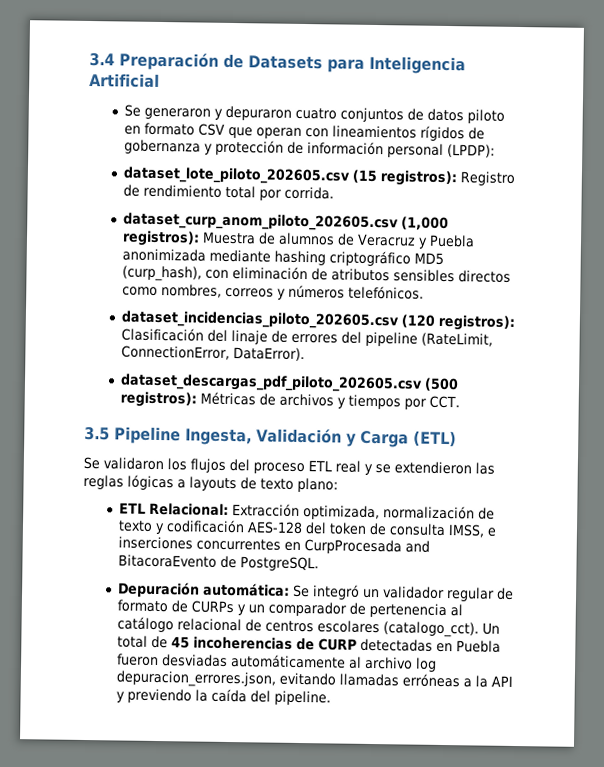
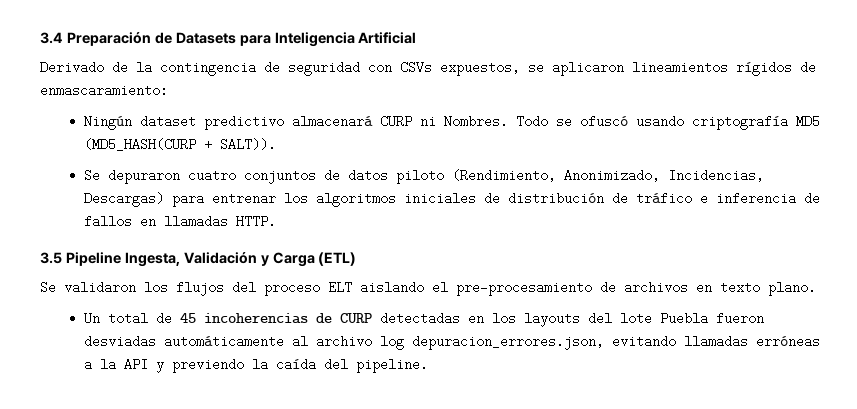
[124,104,224,120] // Se generaron y -> [40,61,816,76] [40,84,168,97] [83,115,820,130] [83,138,276,151] [83,169,100,182] // Derivado de la contingencia de seguridad con CSVs expuestos, se aplicaron lineamientos rígidos de enmascaramiento: // Ningún dataset predictivo almacenará CURP ni Nombres. Todo se ofuscó usando criptografía MD5 (MD5_HASH(CURP + SALT)). // Se
[124,122,486,142] [124,139,496,158] [123,166,516,187] [123,184,335,201] [123,212,450,232] [122,230,476,249] [122,248,445,267] [122,265,512,283] [122,284,425,300] [121,310,516,331] [121,327,494,347] [121,345,306,362] [120,373,460,393] [120,391,461,410] en formato CSV que operan con lineamientos rígidos de gobernanza y protección de información personal (LPDP): // dataset_lote_piloto_202605.csv (15 registros): Registro de rendimiento total por corrida. // dataset_curp_anom_piloto_202605.csv (1,000 registros): Muestra de alumnos de Veracruz y Puebla anonimizada mediante hashing criptográfico MD5 (curp_hash), con eliminación de atributos sensibles directos como nombres, correos y números telefónicos. // dataset_incidencias_piloto_202605.csv (120 registros): Clasificación del linaje de errores del pipeline (RateLimit, ConnectionError, DataError). // dataset_descargas_pdf_piloto_202605.csv (500 registros): Métricas de archivos y tiempos por CCT. -> [451,169,764,182] [83,192,820,207] [83,215,276,228] (Rendimiento, Anonimizado, Incidencias, Descargas) para entrenar los algoritmos iniciales de distribución de tráfico e inferencia de fallos en llamadas HTTP.
[308,460,495,475] [83,474,338,493] [119,502,496,521] [118,519,498,538] [118,536,431,555] [118,554,320,572] [118,581,515,602] [117,599,464,619] [117,616,480,638] ETL real y se extendieron las reglas lógicas a layouts de texto plano: // ETL Relacional: Extracción optimizada, normalización de texto y codificación AES-128 del token de consulta IMSS, e inserciones concurrentes en CurpProcesada and BitacoraEvento de PostgreSQL. // Depuración automática: Se integró un validador regular de formato de CURPs y un comparador de pertenencia al catálogo relacional de centros escolares (catalogo_cct). -> [328,281,816,296] ELT aislando el pre-procesamiento de archivos en texto plano. //
(454, 647) none -> [491,312,652,327] los layouts del lote

